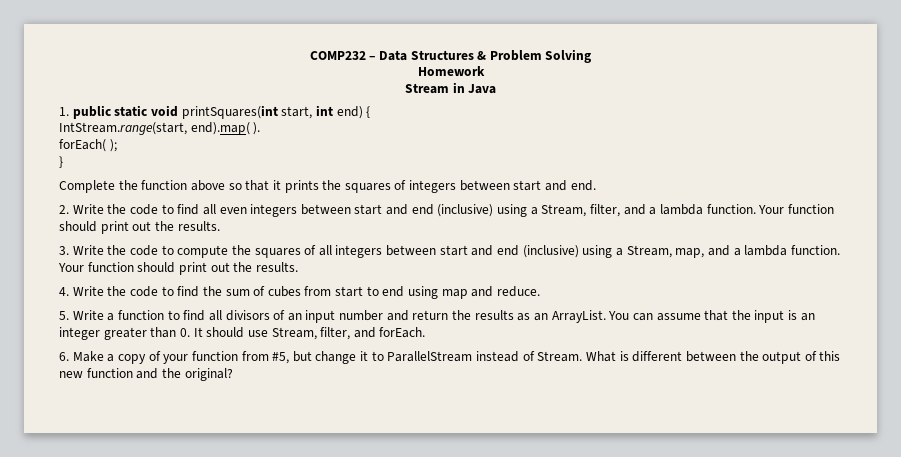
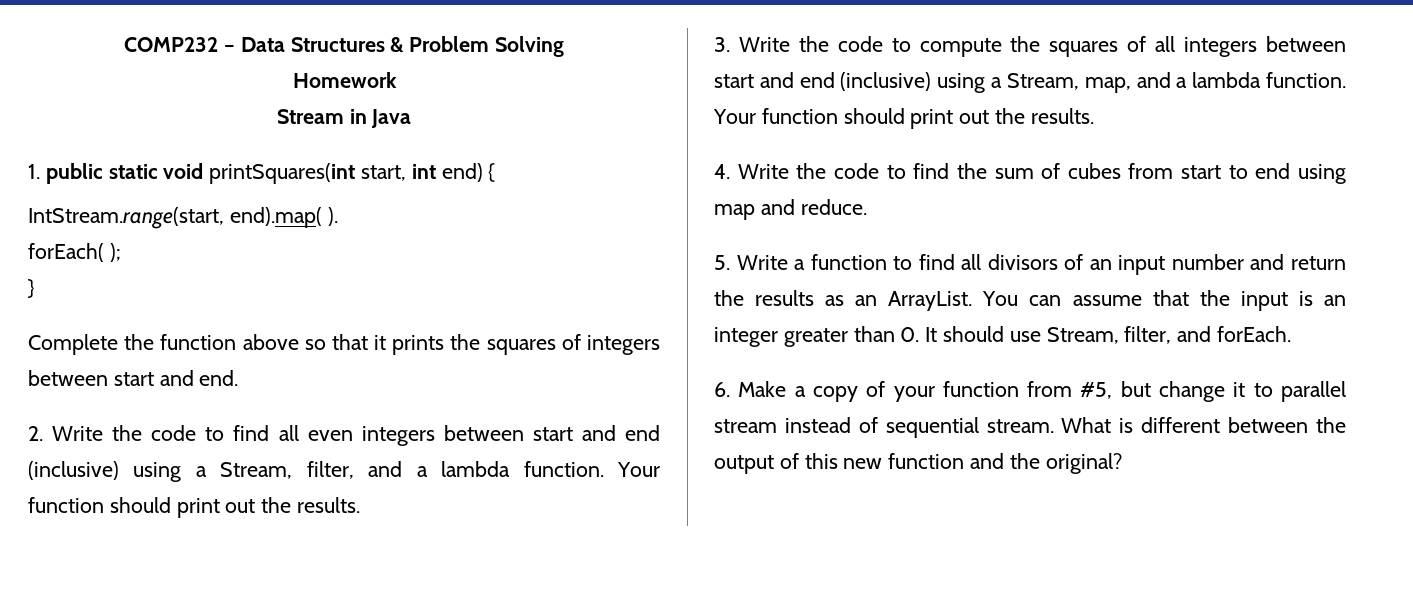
[387,351,583,362] ParallelStream instead of Stream. -> [1281,381,1346,402] [714,417,1054,438] parallel stream instead of sequential stream.

